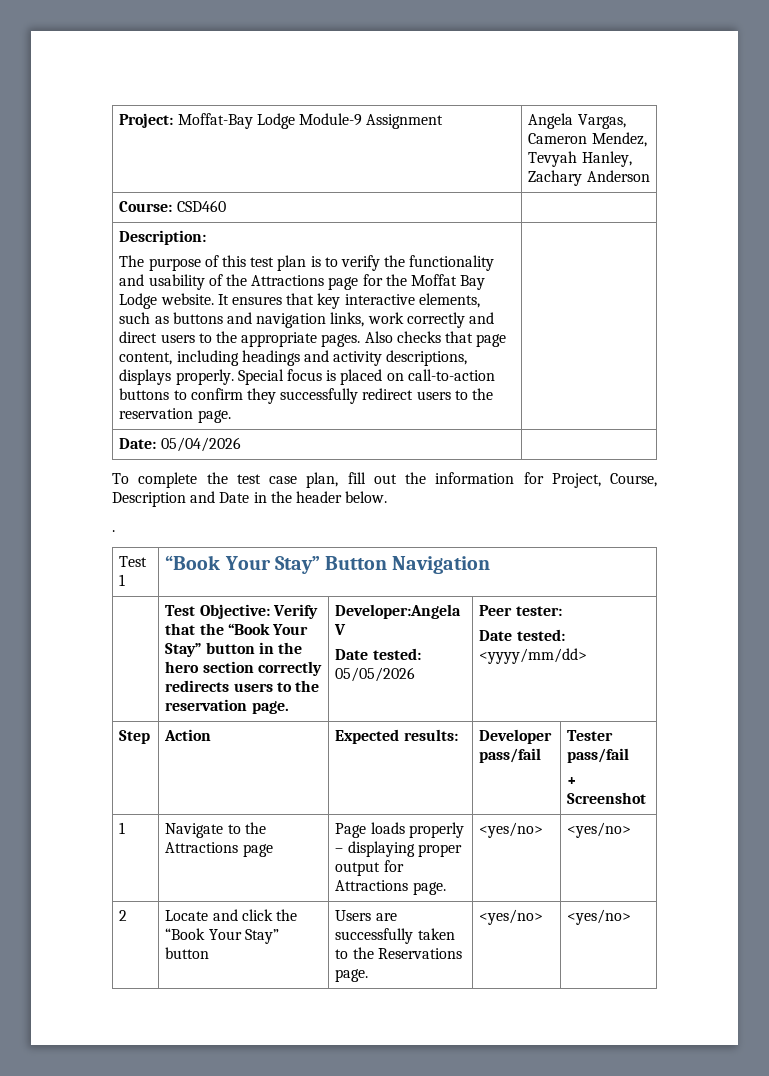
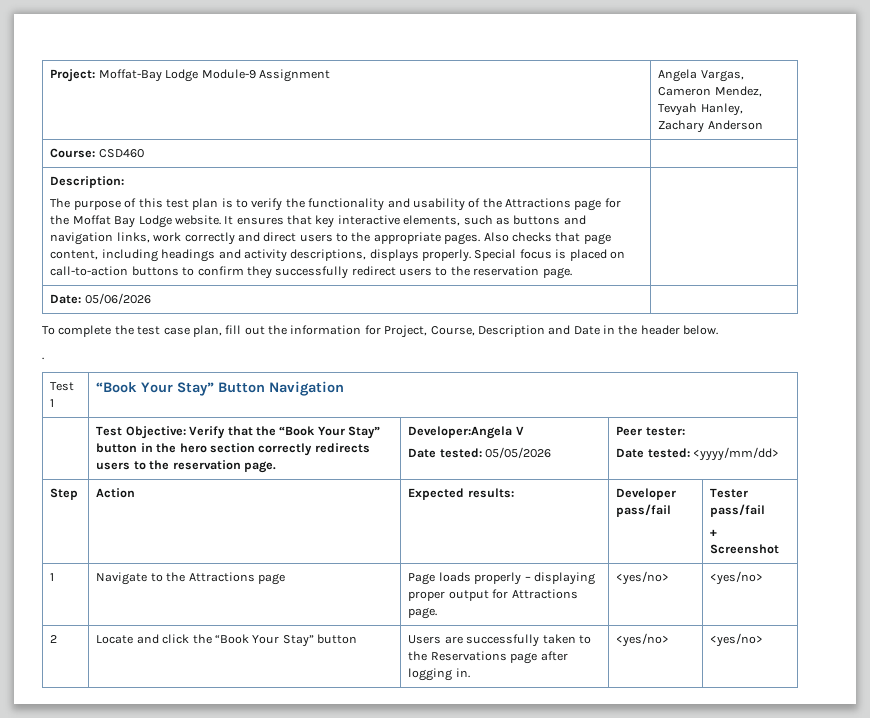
[160,437,241,452] 05/04/2026 -> [84,293,151,304] 05/06/2026
[335,969,369,982] page. -> [510,651,568,664] [408,668,470,681] page after logging in.

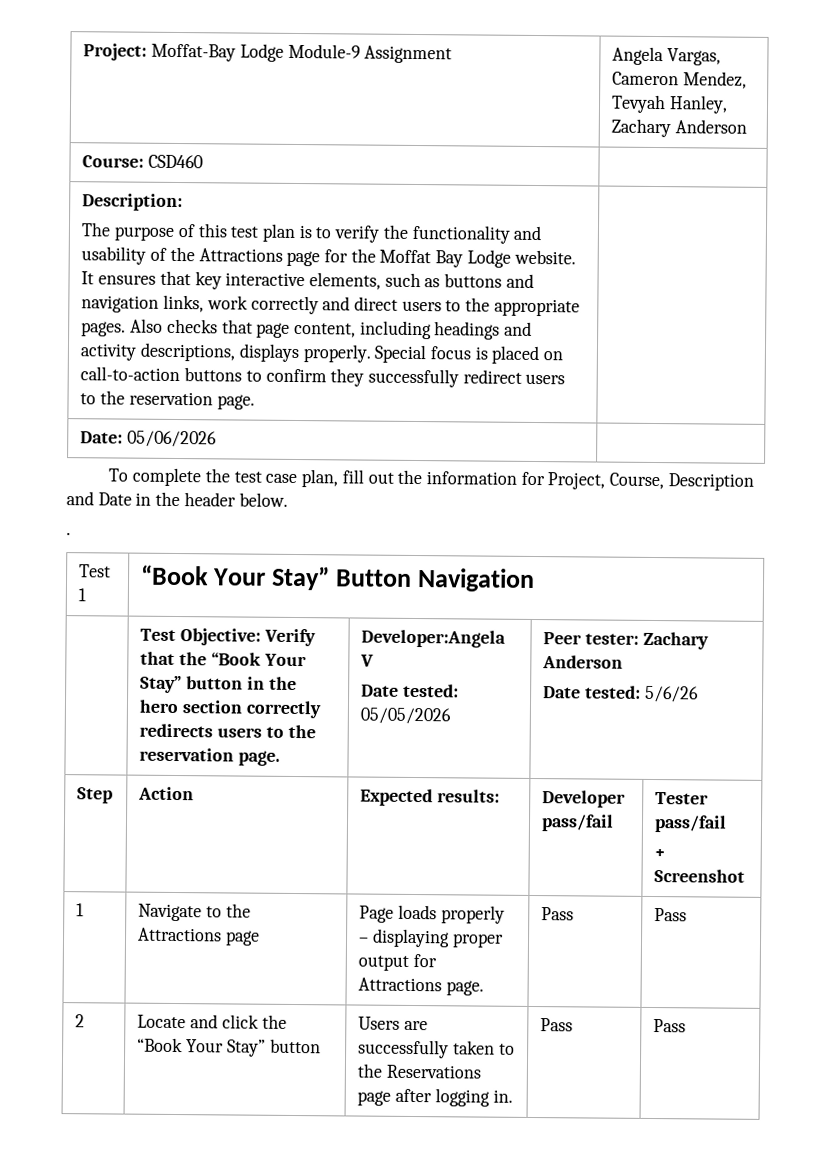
[616,447,780,461] // Date tested: <yyyy/mm/dd> -> [642,631,709,650] [542,655,624,669] [543,685,699,703] Zachary Anderson // Date tested: 5/6/26
[616,571,670,585] [710,571,764,585] <yes/no> | <yes/no> -> [541,907,575,921] [654,908,688,922] Pass | Pass
[616,633,670,647] [710,633,764,647] <yes/no> | <yes/no> -> [540,1018,574,1032] [653,1019,687,1033] Pass | Pass

